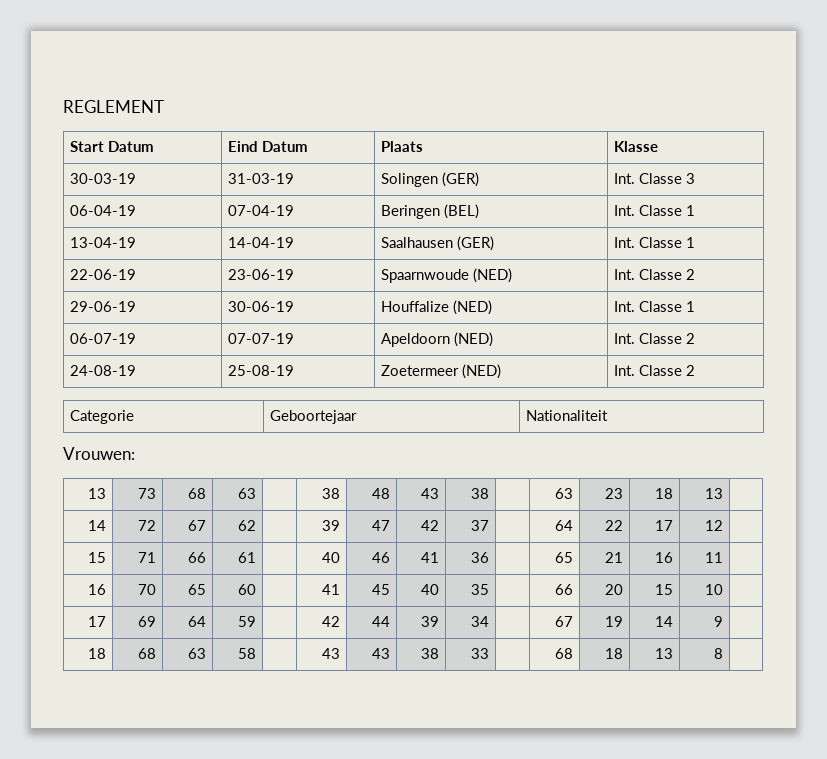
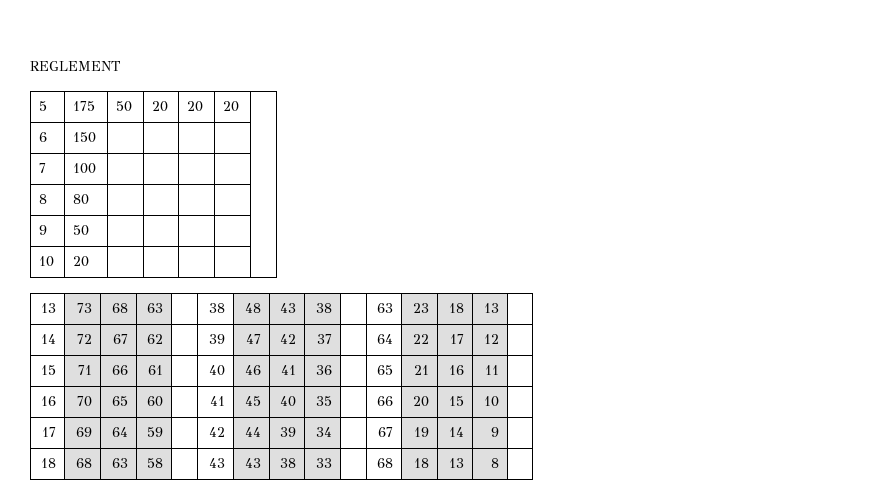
[70,141,155,152] [228,141,309,152] [381,141,424,152] [614,141,659,152] [70,173,137,184] [228,173,295,184] [381,172,480,187] [614,173,696,184] [70,205,137,216] [228,205,295,216] [381,204,480,219] [614,205,696,216] [70,237,137,248] [228,237,295,248] [381,236,495,251] [614,237,696,248] [70,269,137,280] [228,269,295,280] [381,268,513,283] [614,269,696,280] [70,301,137,312] [228,301,295,312] [381,300,493,315] [614,301,696,312] [70,333,137,344] [228,333,295,344] [381,332,494,347] [614,333,696,344] [70,365,137,376] [228,365,295,376] [381,364,502,379] [614,365,696,376] [70,410,135,424] [270,410,358,424] [526,410,609,421] [63,447,135,460] Start Datum | Eind Datum | Plaats | Klasse // 30-03-19 | 31-03-19 | Solingen (GER) | Int. Classe 3 // 06-04-19 | 07-04-19 | Beringen (BEL) | Int. Classe 1 // 13-04-19 | 14-04-19 | Saalhausen (GER) | Int. Classe 1 // 22-06-19 | 23-06-19 | Spaarnwoude (NED) | Int. Classe 2 // 29-06-19 | 30-06-19 | Houffalize (NED) | Int. Classe 1 // 06-07-19 | 07-07-19 | Apeldoorn (NED) | Int. Classe 2 // 24-08-19 | 25-08-19 | Zoetermeer (NED) | Int. Classe 2 // Categorie | Geboortejaar | Nationaliteit // Vrouwen: -> [39,101,48,111] [73,101,96,111] [116,101,133,112] [152,101,169,112] [187,101,204,112] [223,101,240,112] [39,132,48,142] [73,132,97,143] [39,163,47,173] [73,163,97,174] [39,194,48,204] [73,194,90,205] [39,225,48,235] [73,225,90,236] [39,256,55,267] [73,256,90,267] 5 | 175 | 50 | 20 | 20 | 20 | // 6 | 150 | | | | | // 7 | 100 | | | | | // 8 | 80 | | | | | // 9 | 50 | | | | | // 10 | 20 | | | | |

